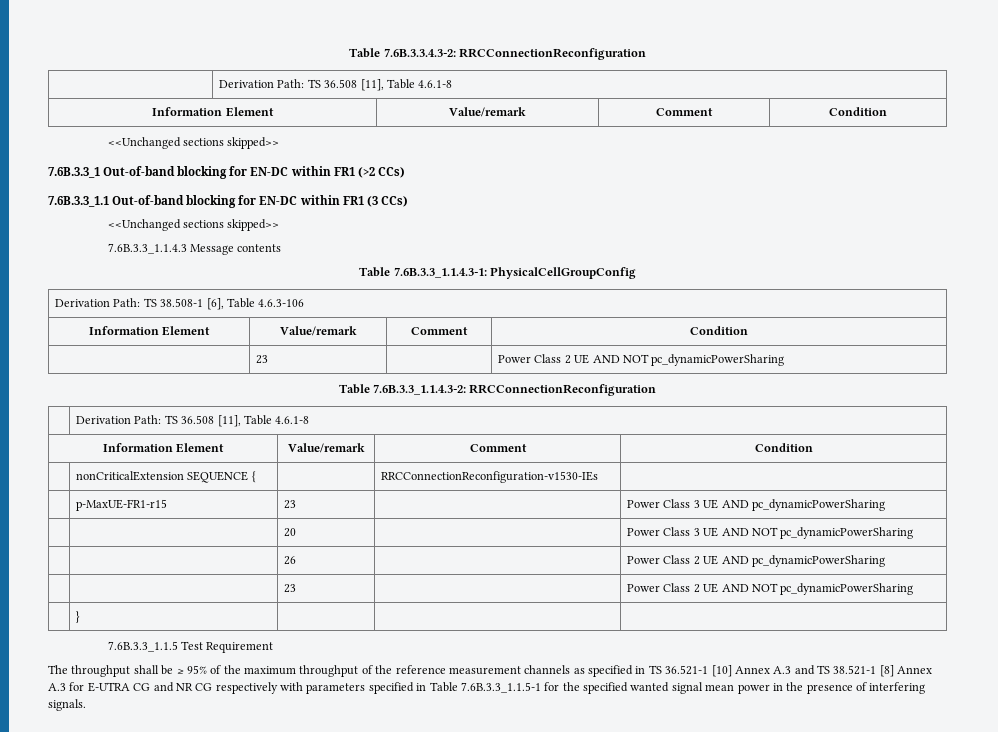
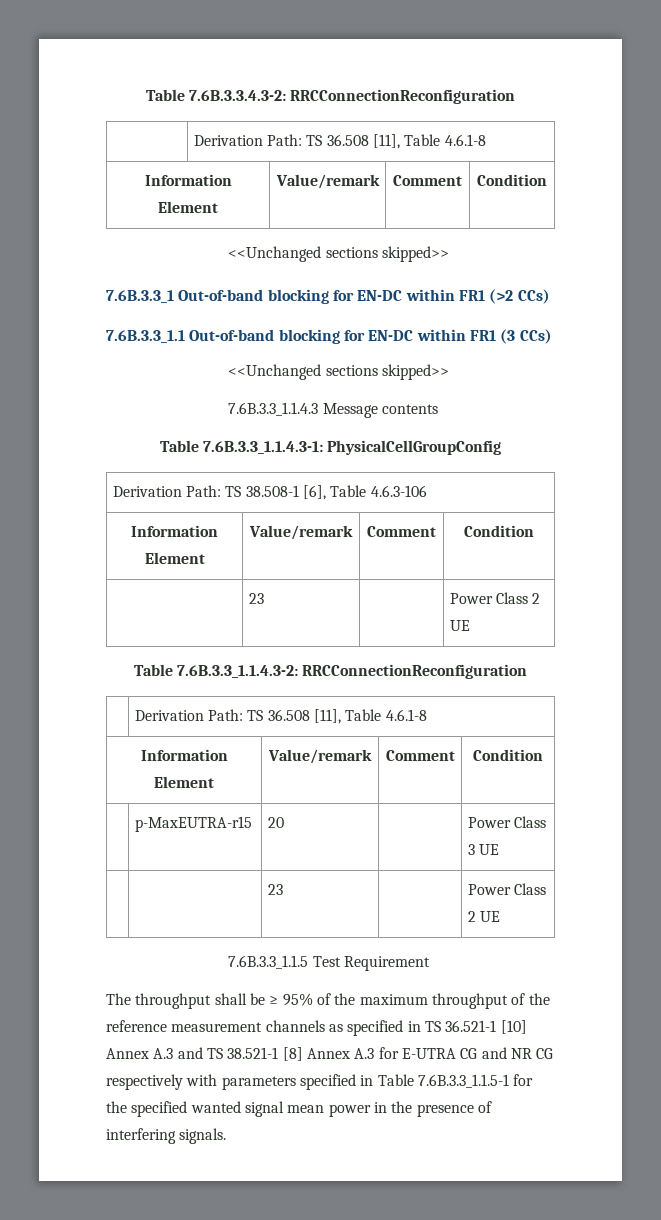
[592,354,785,366] AND NOT pc_dynamicPowerSharing -> (470, 625) none
[76,471,256,483] [381,471,599,483] [76,499,168,511] [284,500,297,509] [627,499,885,511] nonCriticalExtension SEQUENCE { | | RRCConnectionReconfiguration-v1530-IEs | // | p-MaxUE-FR1-r15 | 23 | | Power Class 3 UE AND pc_dynamicPowerSharing // | -> [134,816,252,832] p-MaxEUTRA-r15
[721,527,914,539] [284,556,297,565] [627,555,885,567] [284,584,297,593] [627,583,914,595] [76,611,81,623] AND NOT pc_dynamicPowerSharing // | | 26 | | Power Class 2 UE AND pc_dynamicPowerSharing // | | 23 | | Power Class 2 UE AND NOT pc_dynamicPowerSharing // | } | | | -> [267,884,283,895] [467,883,547,895] [467,911,501,922] // | | 23 | | Power Class 2 UE

